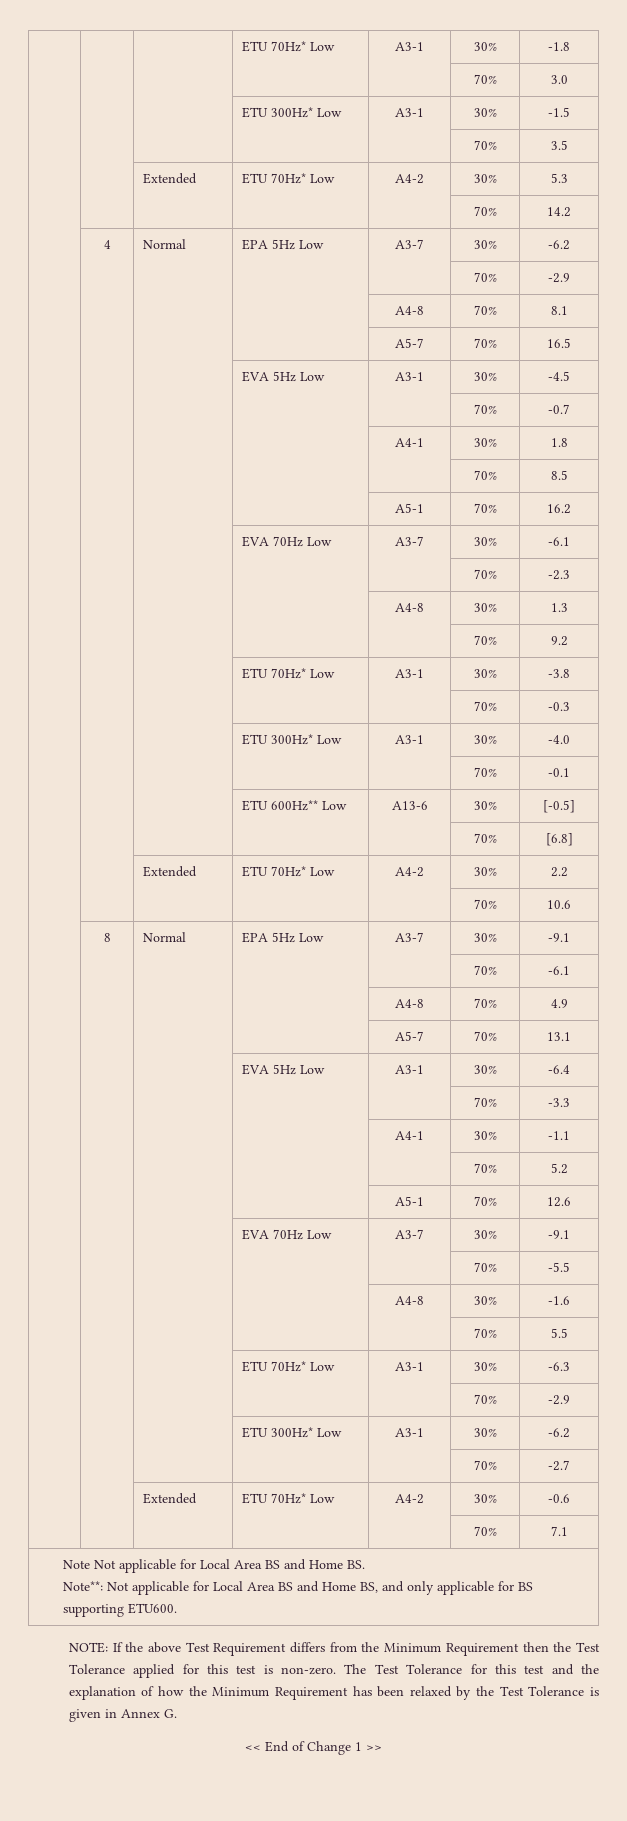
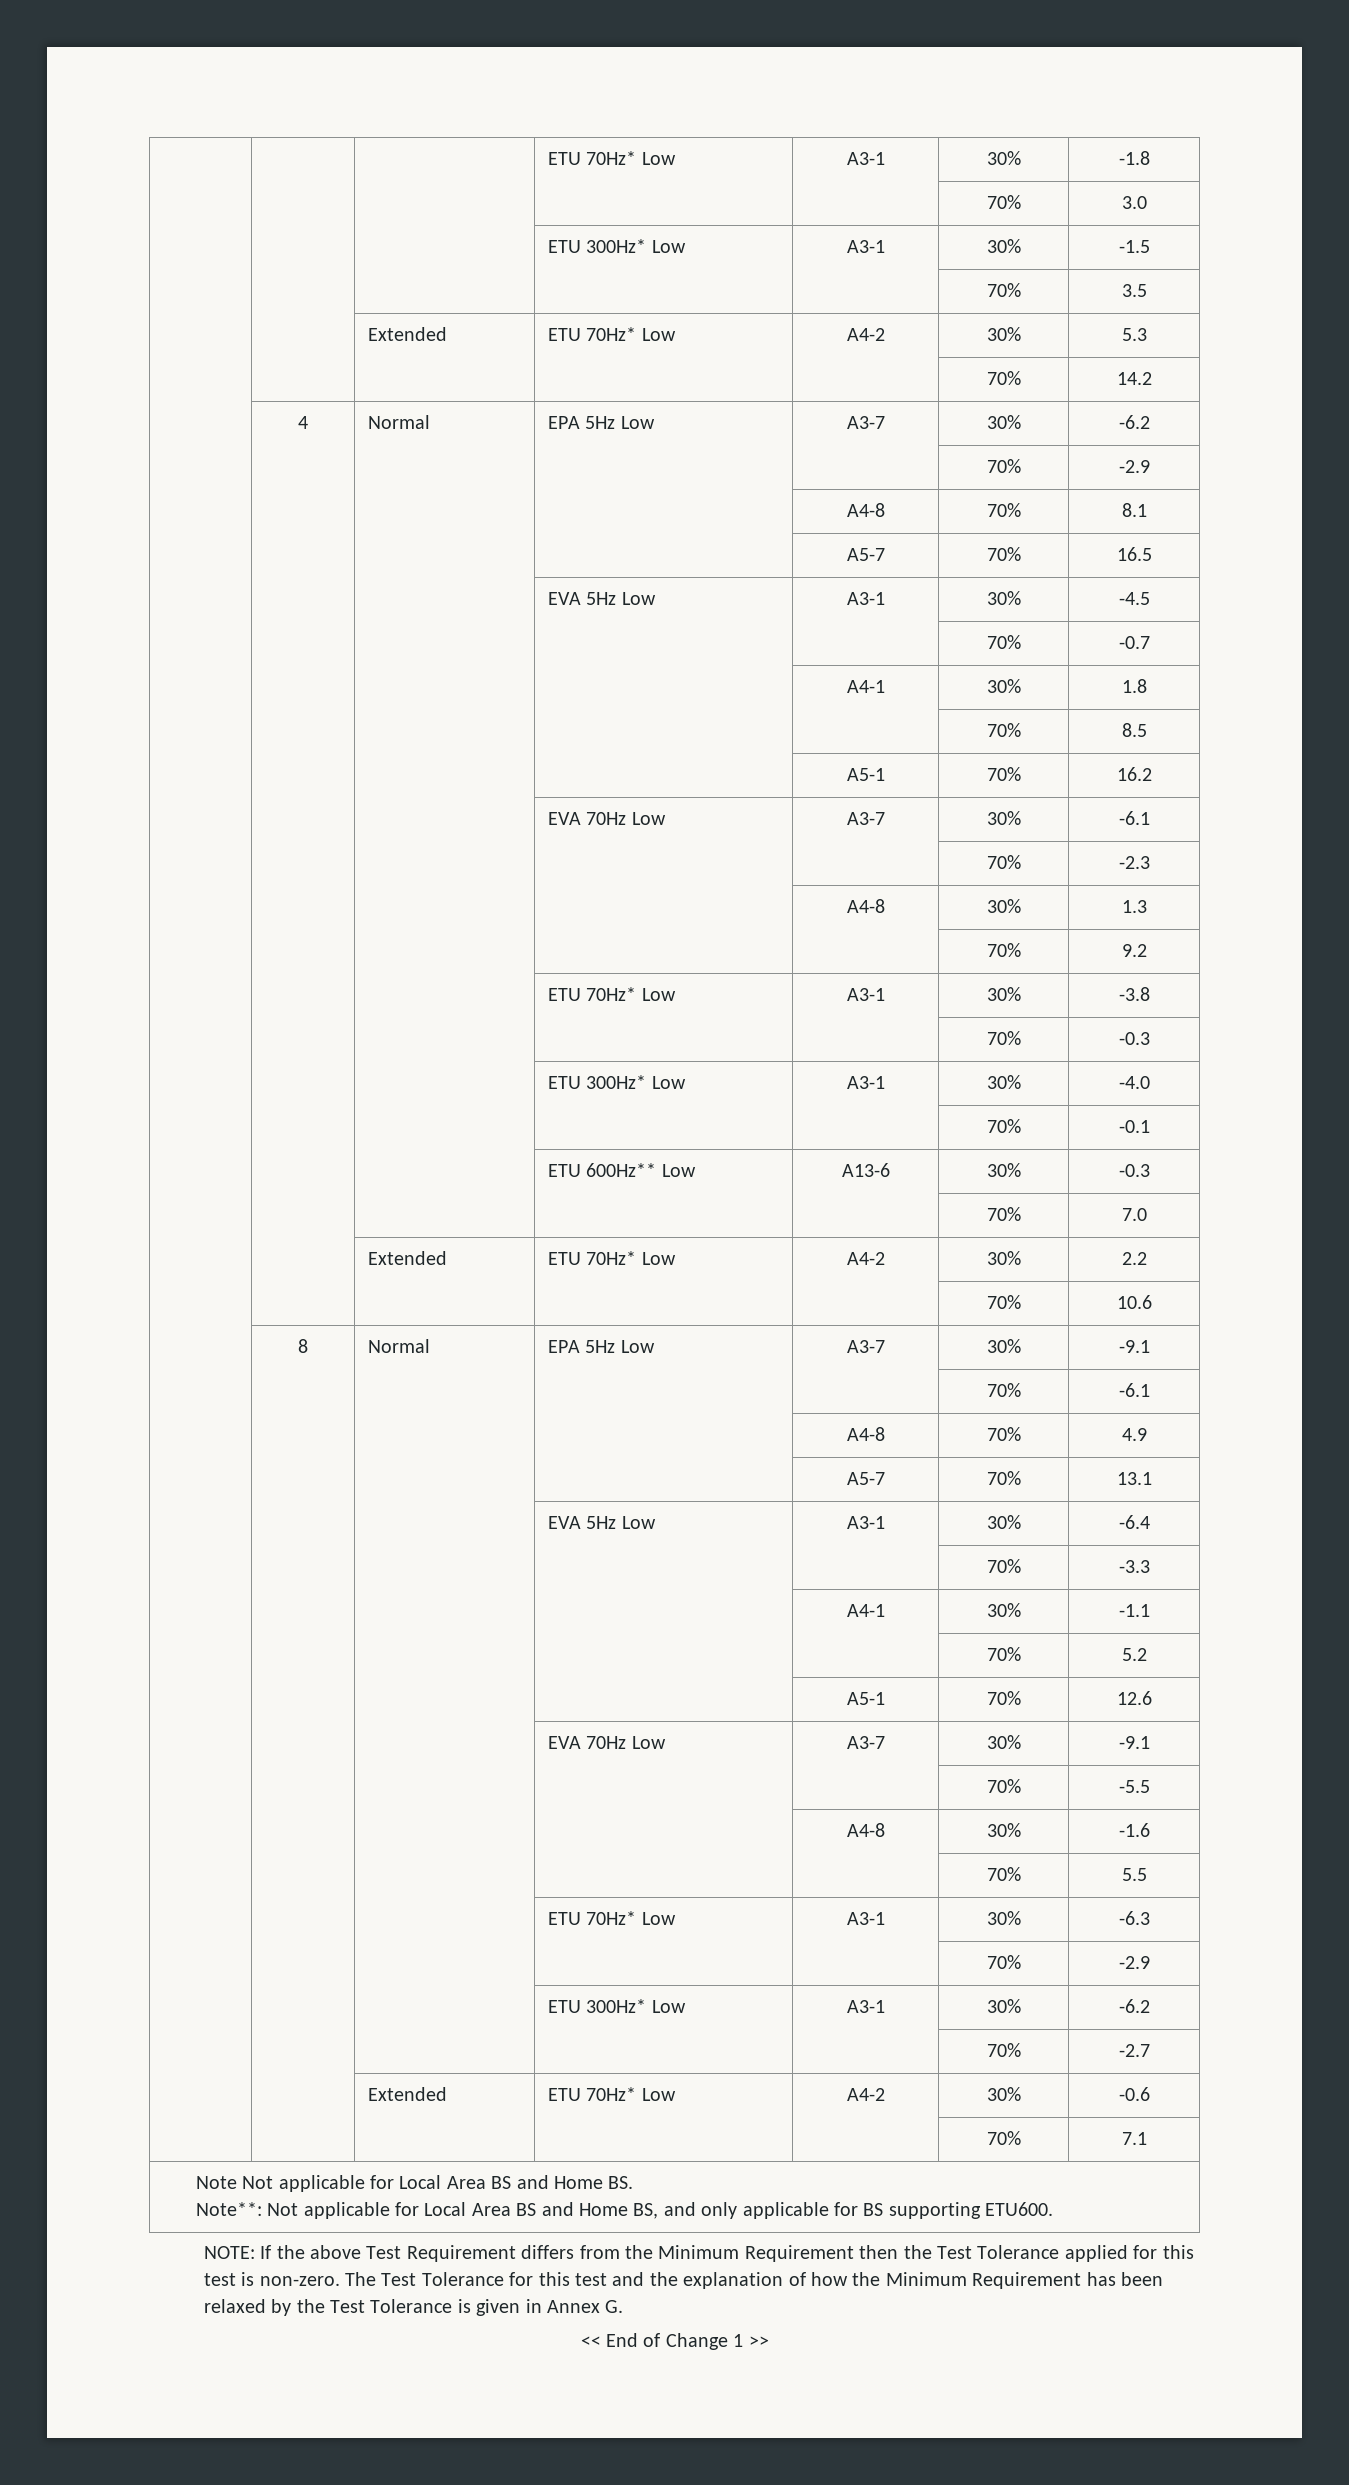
[543,800,575,813] [473,833,497,843] [545,833,573,846] [-0.5] // | | | | | 70% | [6.8] -> [1118,1164,1150,1177] [986,1207,1021,1221] [1121,1208,1147,1221] -0.3 // | | | | | 70% | 7.0

